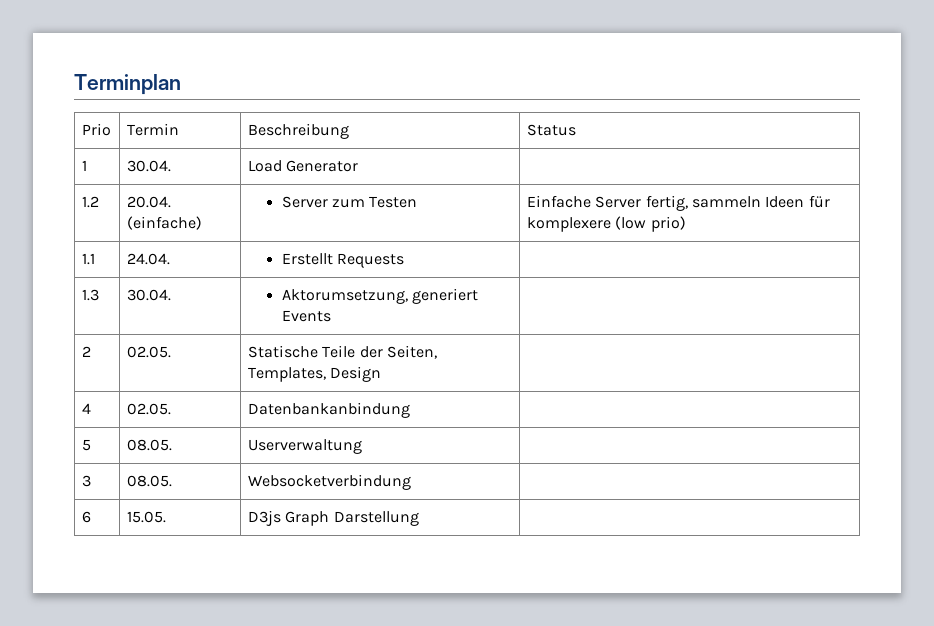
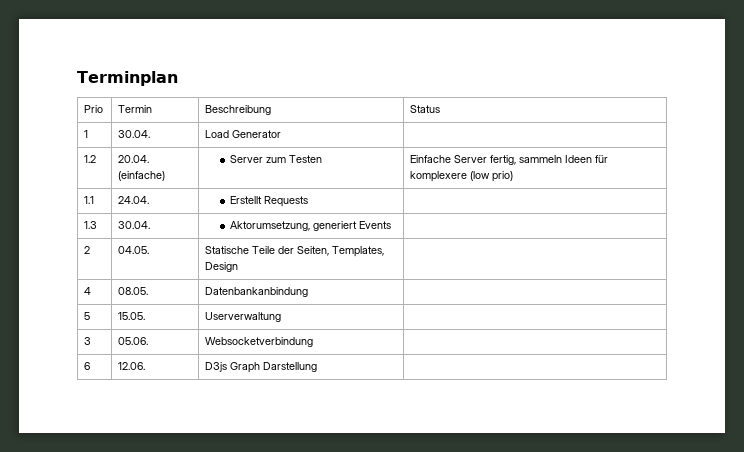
[126,346,171,358] 02.05. -> [118,246,150,254] 04.05.
[126,403,171,415] 02.05. -> [118,287,149,295] 08.05.
[126,439,172,451] 08.05. -> [118,312,146,320] 15.05.
[126,475,172,487] 08.05. -> [118,337,149,345] 05.06.
[126,511,166,523] 15.05. -> [118,362,146,370] 12.06.

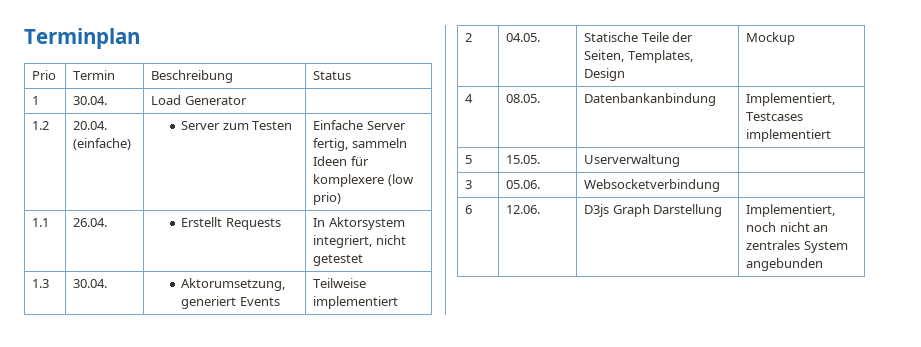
[118,196,150,204] 24.04. -> [73,218,108,227] 26.04.
(309, 201) none -> [313,217,405,230] [313,235,406,248] [313,254,364,266] In Aktorsystem integriert, nicht getestet
(392, 225) none -> [313,278,367,288] [313,296,399,309] Teilweise implementiert
(239, 267) none -> [746,32,796,45] Mockup
(309, 292) none -> [746,93,836,106] [746,112,804,121] [746,129,832,142] Implementiert, Testcases implementiert
(318, 367) none -> [746,204,836,217] [746,222,829,232] [746,240,848,253] [746,258,824,271] Implementiert, noch nicht an zentrales System angebunden

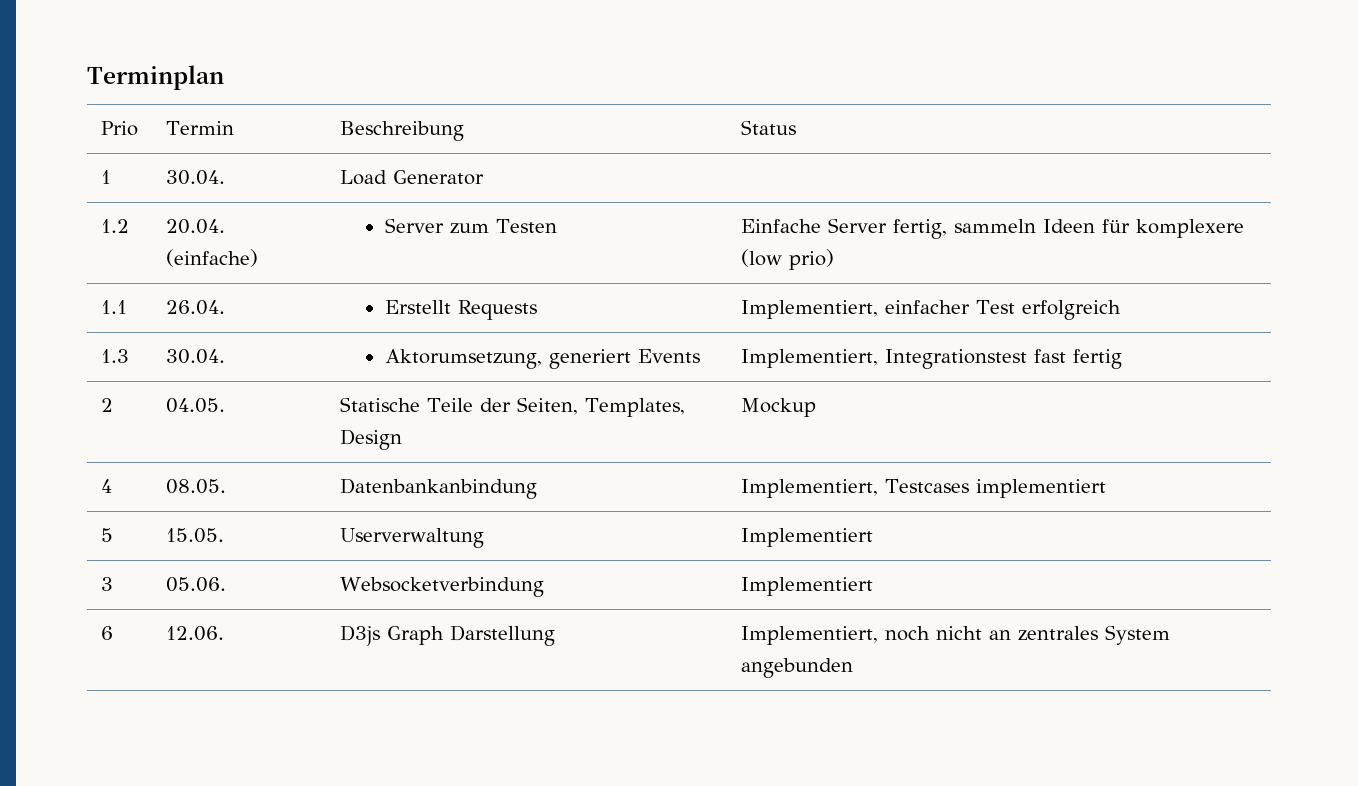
[313,217,405,230] [313,235,406,248] [313,254,364,266] In Aktorsystem integriert, nicht getestet -> [740,300,1121,320] Implementiert, einfacher Test erfolgreich
[313,278,367,288] [313,296,399,309] Teilweise implementiert -> [740,349,1122,369] Implementiert, Integrationstest fast fertig
(681, 160) none -> [740,528,873,547] Implementiert
(721, 185) none -> [740,577,873,596] Implementiert

